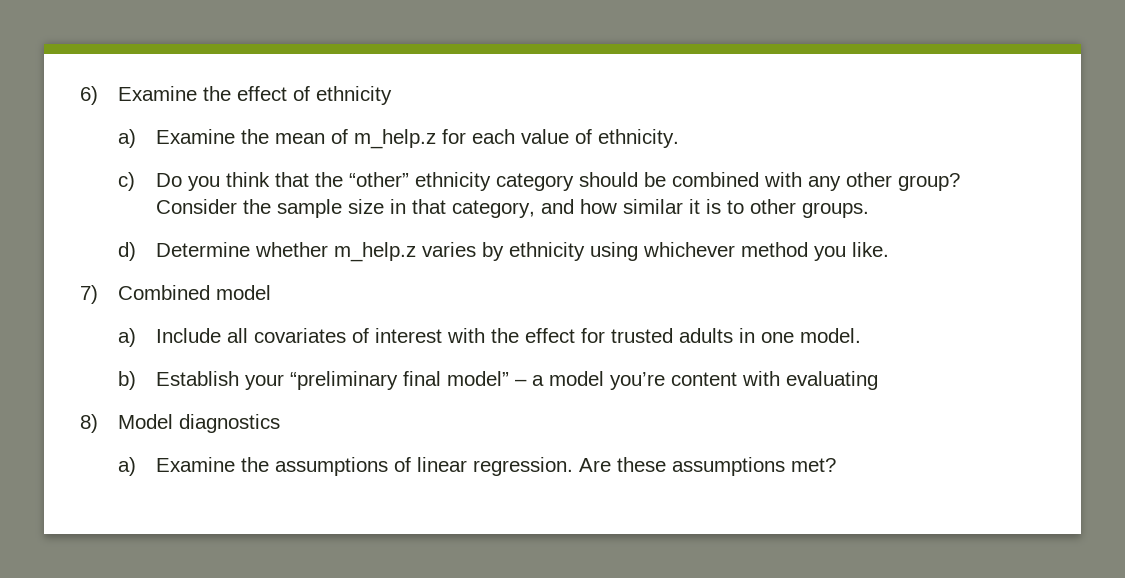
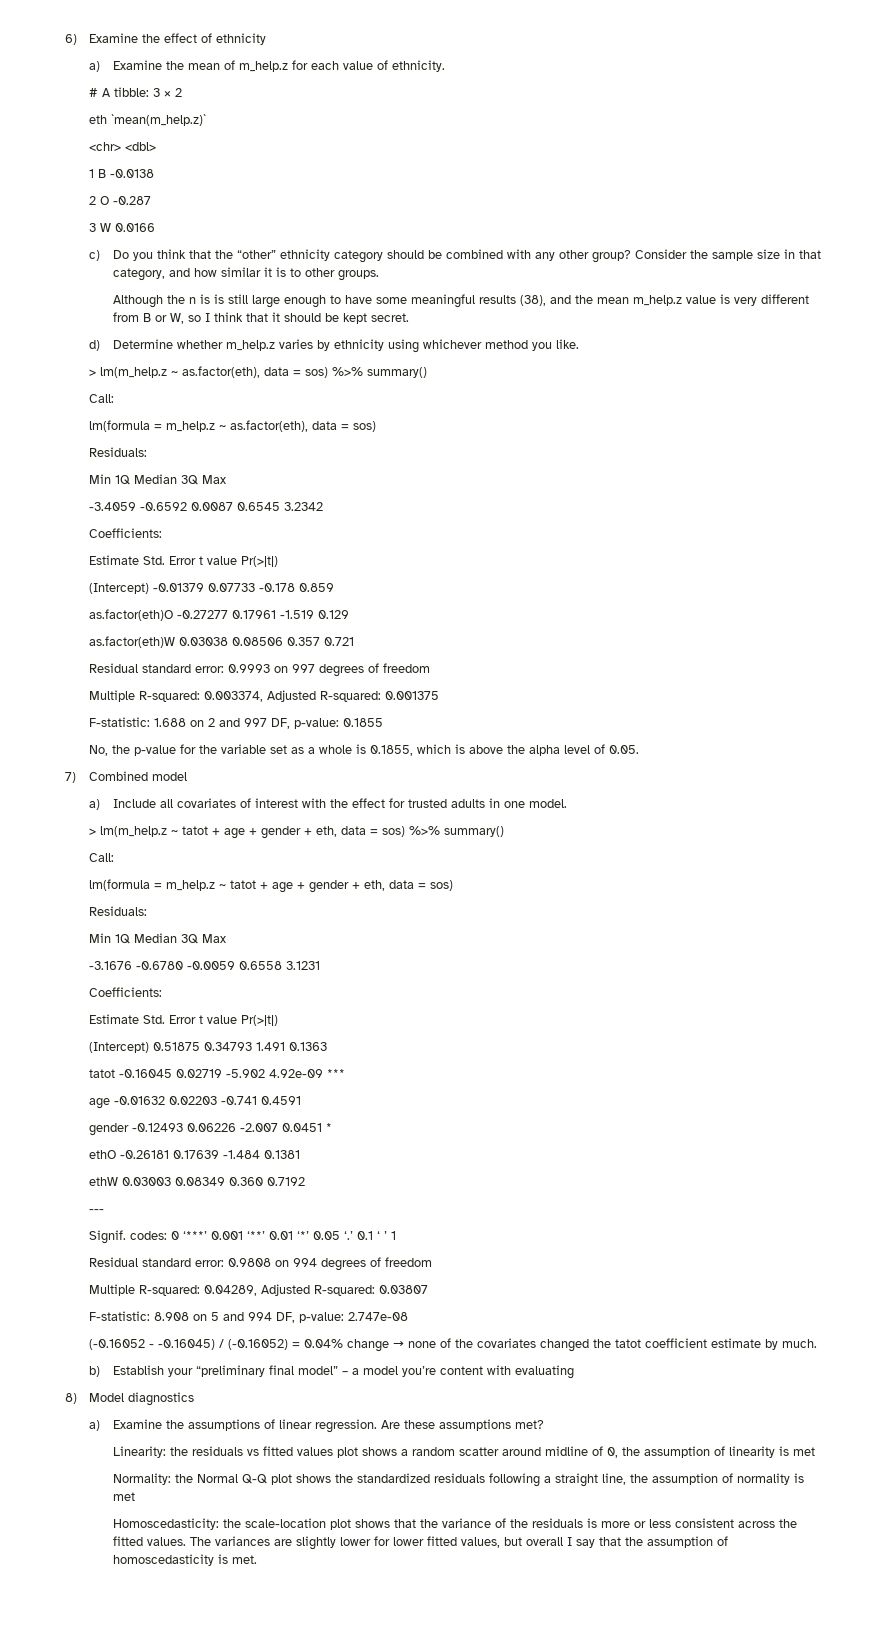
(680, 138) none -> [89,87,183,97] [89,114,207,126] [89,142,157,151] [89,169,155,178] [89,196,152,205] [89,223,156,232] // # A tibble: 3 × 2 // eth `mean(m_help.z)` // <chr> <dbl> // 1 B -0.0138 // 2 O -0.287 // 3 W 0.0166
(870, 210) none -> [113,294,810,308] [113,312,410,324] // Although the n is is still large enough to have some meaningful results (38), and the mean m_help.z value is very different from B or W, so I think that it should be kept secret.
(890, 249) none -> [89,366,428,378] [89,394,115,403] [89,420,377,432] [89,447,148,457] [89,474,227,485] [89,502,324,511] [89,528,163,538] [89,555,279,567] [89,583,335,594] [89,609,350,621] [89,636,355,648] [89,663,431,677] [89,690,440,702] [89,717,384,729] [89,744,640,756] // > lm(m_help.z ~ as.factor(eth), data = sos) %>% summary() // Call: // lm(formula = m_help.z ~ as.factor(eth), data = sos) // Residuals: // Min 1Q Median 3Q Max // -3.4059 -0.6592 0.0087 0.6545 3.2342 // Coefficients: // Estimate Std. Error t value Pr(>|t|) // (Intercept) -0.01379 0.07733 -0.178 0.859 // as.factor(eth)O -0.27277 0.17961 -1.519 0.129 // as.factor(eth)W 0.03038 0.08506 0.357 0.721 // Residual standard error: 0.9993 on 997 degrees of freedom // Multiple R-squared: 0.003374, Adjusted R-squared: 0.001375 // F-statistic: 1.688 on 2 and 997 DF, p-value: 0.1855 // No, the p-value for the variable set as a whole is 0.1855, which is above the alpha level of 0.05.
(862, 335) none -> [89,826,505,839] [89,853,115,862] [89,879,454,893] [89,906,148,916] [89,933,227,944] [89,961,321,970] [89,987,163,997] [89,1014,279,1026] [89,1042,328,1053] [89,1069,346,1078] [89,1096,302,1109] [89,1123,333,1136] [89,1150,301,1159] [89,1177,306,1186] [89,1209,105,1213] [89,1230,397,1244] [89,1257,433,1271] [89,1284,429,1296] [89,1311,409,1323] [89,1338,818,1352] // > lm(m_help.z ~ tatot + age + gender + eth, data = sos) %>% summary() // Call: // lm(formula = m_help.z ~ tatot + age + gender + eth, data = sos) // Residuals: // Min 1Q Median 3Q Max // -3.1676 -0.6780 -0.0059 0.6558 3.1231 // Coefficients: // Estimate Std. Error t value Pr(>|t|) // (Intercept) 0.51875 0.34793 1.491 0.1363 // tatot -0.16045 0.02719 -5.902 4.92e-09 *** // age -0.01632 0.02203 -0.741 0.4591 // gender -0.12493 0.06226 -2.007 0.0451 * // ethO -0.26181 0.17639 -1.484 0.1381 // ethW 0.03003 0.08349 0.360 0.7192 // --- // Signif. codes: 0 ‘***’ 0.001 ‘**’ 0.01 ‘*’ 0.05 ‘.’ 0.1 ‘ ’ 1 // Residual standard error: 0.9808 on 994 degrees of freedom // Multiple R-squared: 0.04289, Adjusted R-squared: 0.03807 // F-statistic: 8.908 on 5 and 994 DF, p-value: 2.747e-08 // (-0.16052 - -0.16045) / (-0.16052) = 0.04% change → none of the covariates changed the tatot coefficient estimate by much.
(837, 465) none -> [113,1446,816,1458] [113,1473,805,1487] [113,1492,136,1501] [113,1518,798,1530] [113,1536,729,1550] [113,1554,258,1566] // Linearity: the residuals vs fitted values plot shows a random scatter around midline of 0, the assumption of linearity is met // Normality: the Normal Q-Q plot shows the standardized residuals following a straight line, the assumption of normality is met // Homoscedasticity: the scale-location plot shows that the variance of the residuals is more or less consistent across the fitted values. The variances are slightly lower for lower fitted values, but overall I say that the assumption of homoscedasticity is met.

